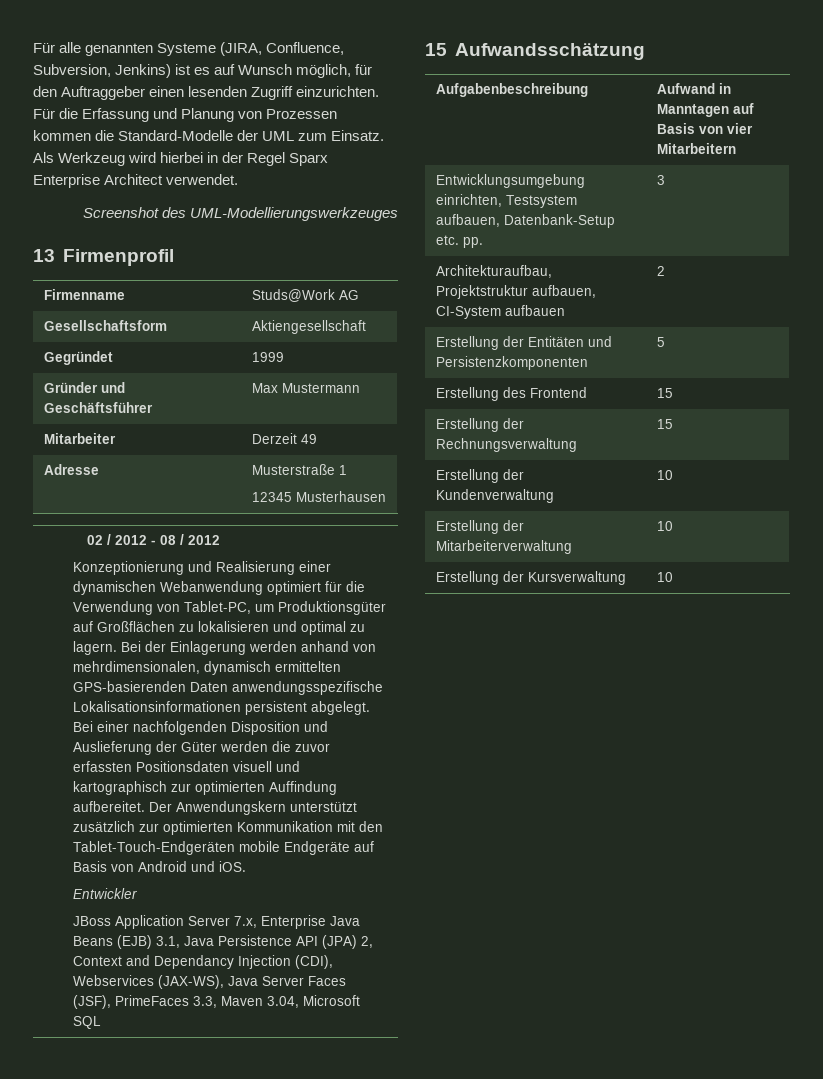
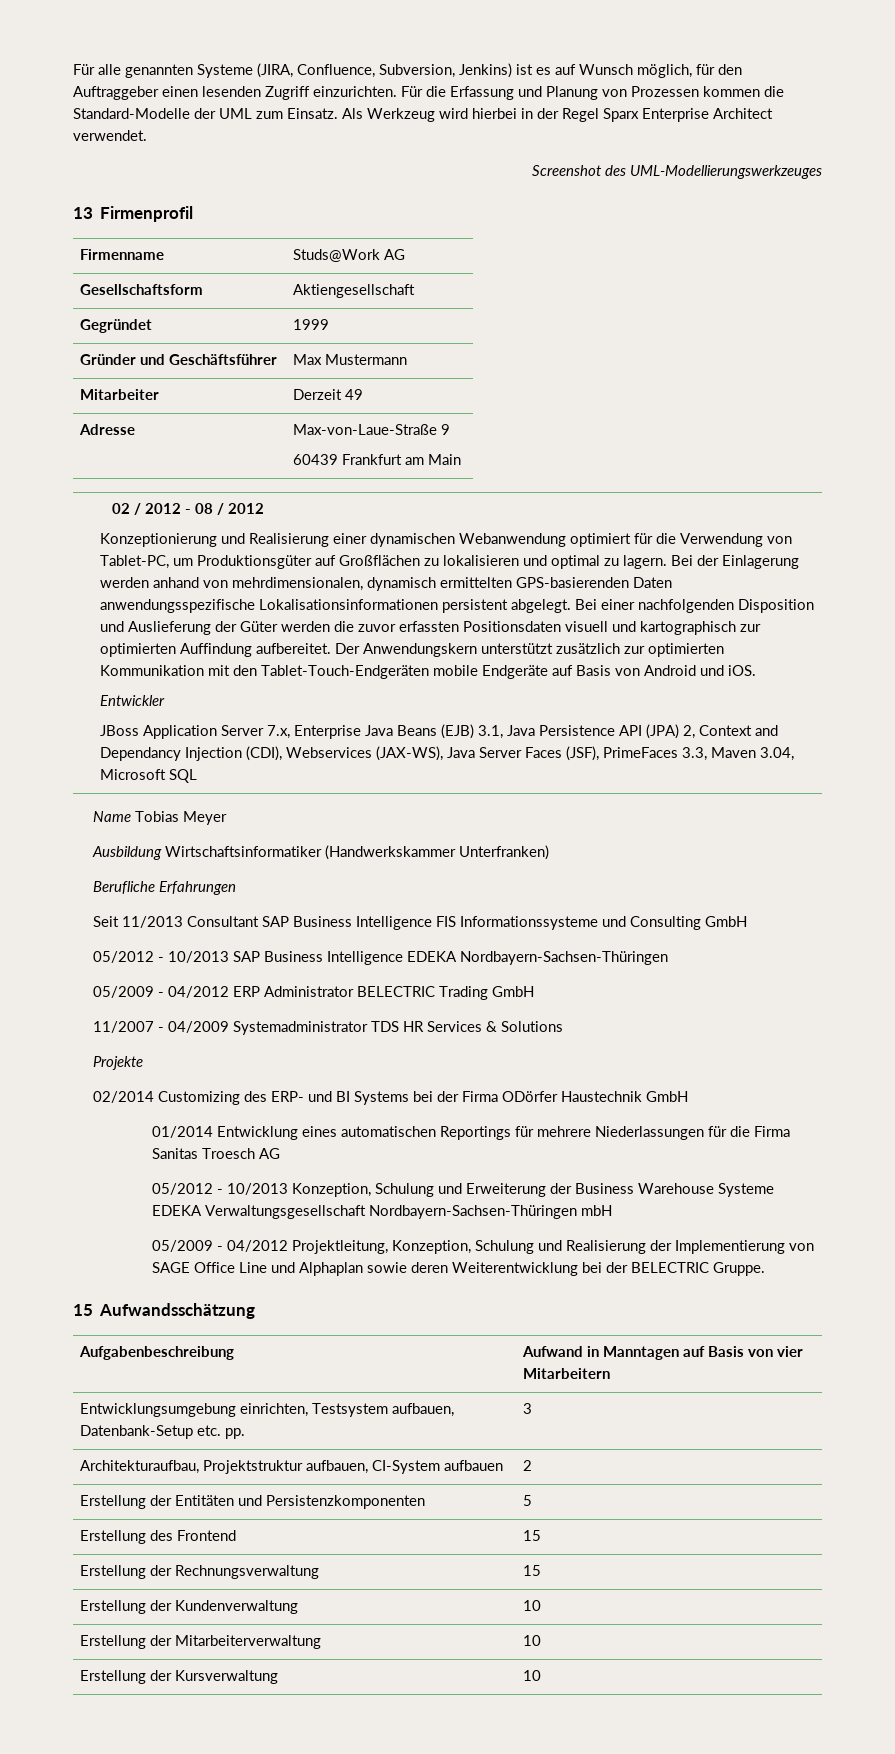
[251,464,347,475] [251,491,386,502] Musterstraße 1 // 12345 Musterhausen -> [292,424,450,435] [292,454,461,465] Max-von-Laue-Straße 9 // 60439 Frankfurt am Main
(101, 1022) none -> [92,811,227,825] [91,845,549,860] [92,881,236,895] [92,916,747,930] [92,951,668,965] [92,986,534,1000] [92,1021,563,1035] [92,1056,143,1070] [92,1091,688,1105] [151,1126,790,1140] [151,1148,280,1159] [151,1183,774,1197] [151,1205,612,1219] [151,1240,814,1254] [151,1262,765,1276] // Name Tobias Meyer // Ausbildung Wirtschaftsinformatiker (Handwerkskammer Unterfranken) // Berufliche Erfahrungen // Seit 11/2013 Consultant SAP Business Intelligence FIS Informationssysteme und Consulting GmbH // 05/2012 - 10/2013 SAP Business Intelligence EDEKA Nordbayern-Sachsen-Thüringen // 05/2009 - 04/2012 ERP Administrator BELECTRIC Trading GmbH // 11/2007 - 04/2009 Systemadministrator TDS HR Services & Solutions // Projekte // 02/2014 Customizing des ERP- und BI Systems bei der Firma ODörfer Haustechnik GmbH // 01/2014 Entwicklung eines automatischen Reportings für mehrere Niederlassungen für die Firma Sanitas Troesch AG // 05/2012 - 10/2013 Konzeption, Schulung und Erweiterung der Business Warehouse Systeme EDEKA Verwaltungsgesellschaft Nordbayern-Sachsen-Thüringen mbH // 05/2009 - 04/2012 Projektleitung, Konzeption, Schulung und Realisierung der Implementierung von SAGE Office Line und Alphaplan sowie deren Weiterentwicklung bei der BELECTRIC Gruppe.

